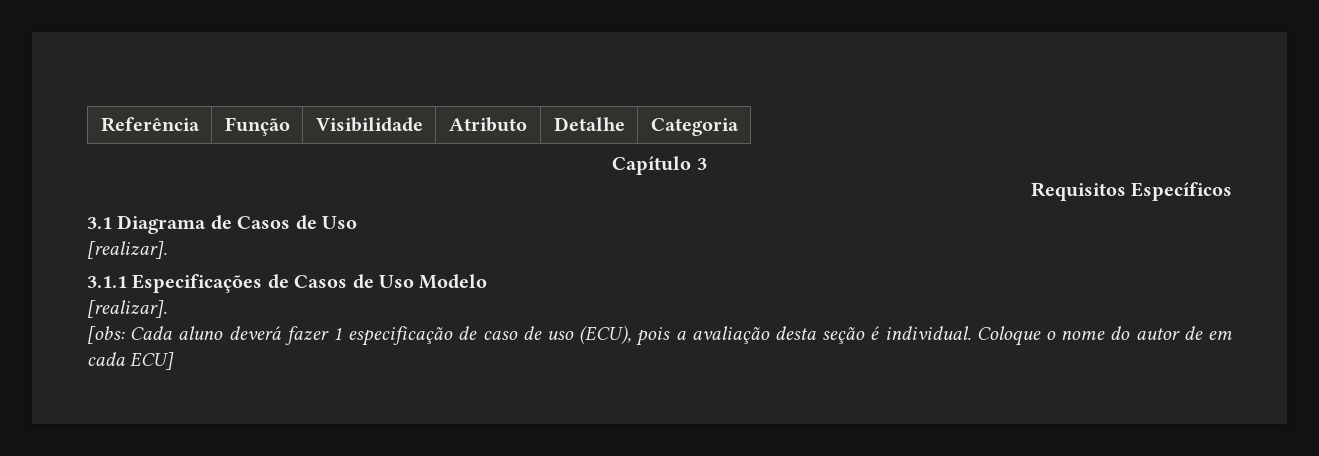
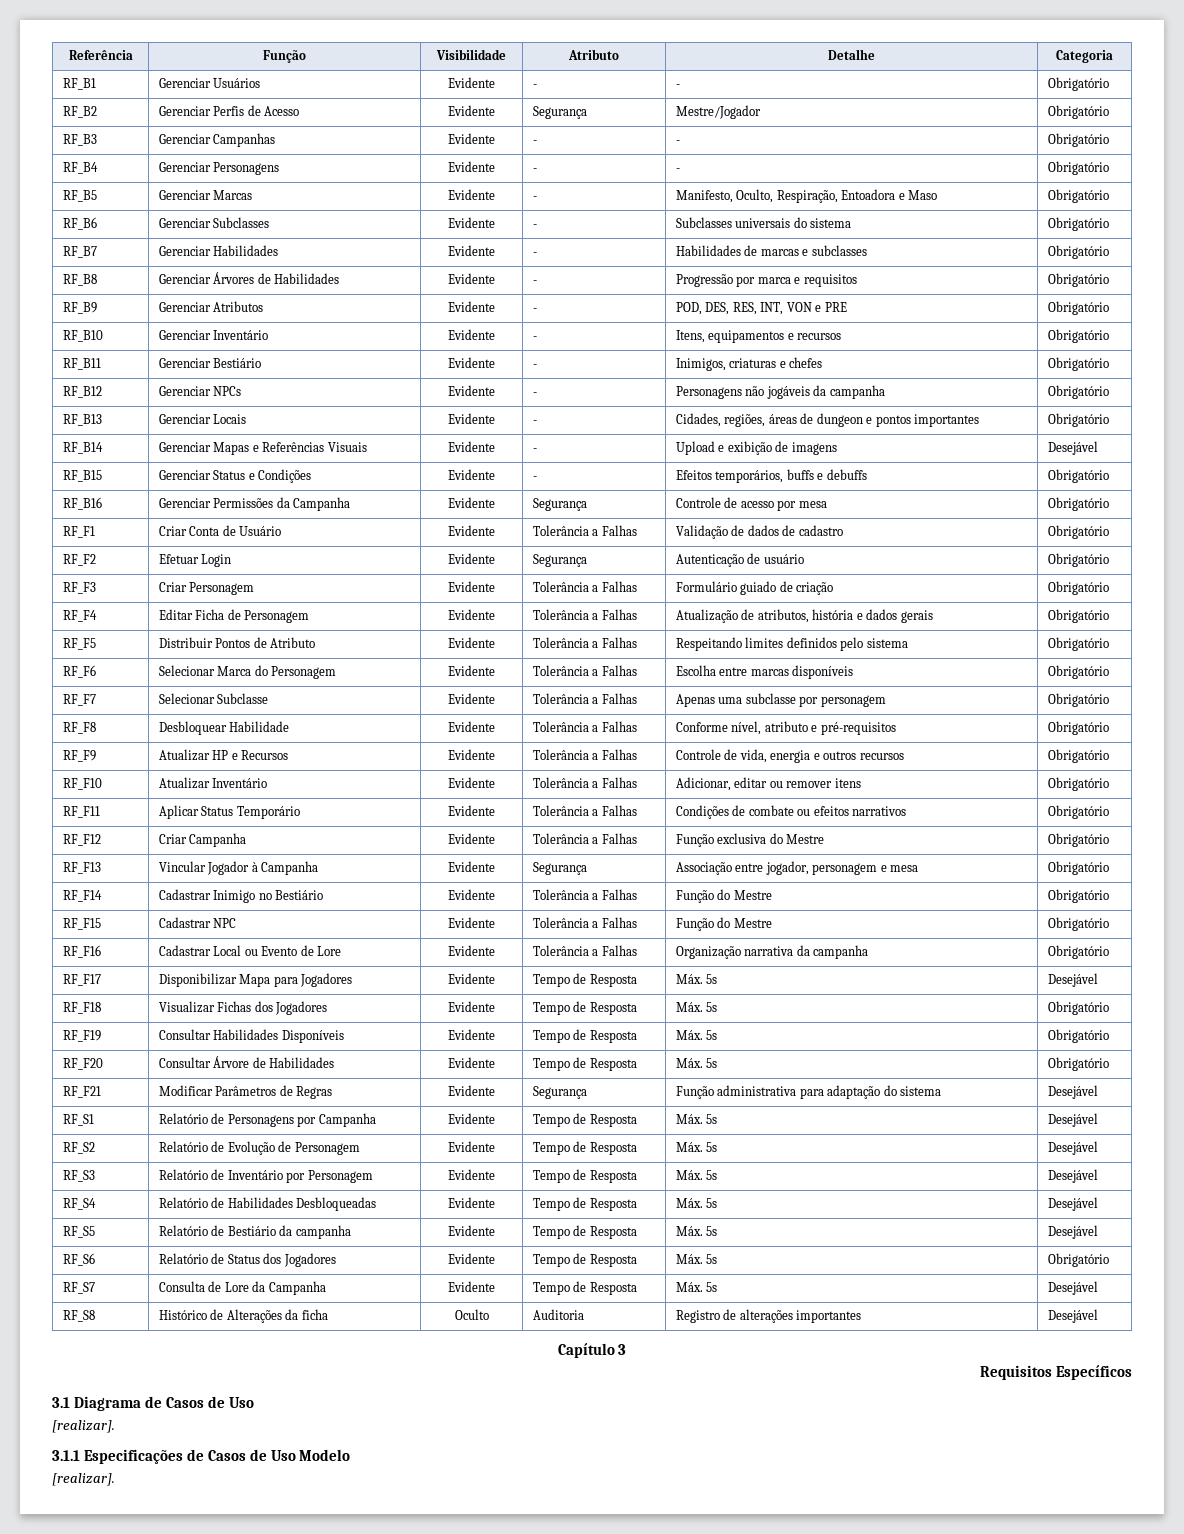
(739, 127) none -> [62,78,96,90] [158,78,261,88] [448,77,495,88] [532,84,537,88] [675,84,680,88] [1047,77,1109,91] [62,106,97,118] [158,105,300,116] [448,105,495,116] [532,106,587,119] [675,105,761,119] [1047,105,1109,119] [62,134,97,146] [158,133,276,147] [448,133,495,144] [532,140,537,144] [675,140,680,144] [1047,133,1109,147] [62,162,98,174] [158,162,280,175] [448,161,495,172] [532,168,537,172] [675,168,680,172] [1047,161,1109,175] [62,190,97,202] [158,190,253,200] [448,189,495,200] [532,196,537,200] [675,189,938,203] [1047,189,1109,203] [62,217,97,230] [158,217,270,228] [448,217,495,228] [532,224,537,228] [675,217,852,228] [1047,217,1109,231] [62,246,97,258] [158,245,279,256] [448,245,495,256] [532,252,537,256] [675,245,867,256] [1047,245,1109,259] [62,274,97,286] [158,272,340,284] [448,273,495,284] [532,280,537,284] [675,274,857,287] [1047,273,1109,287] [62,302,97,314] [158,301,264,312] [448,301,495,312] [532,308,537,312] [675,302,847,315] [1047,301,1109,315] [62,330,103,342] [158,330,269,340] [448,329,495,340] [532,336,537,340] [675,330,842,343] [1047,329,1109,343] [62,358,101,370] [158,358,262,368] [448,357,495,368] [532,364,537,368] [675,357,823,371] [1047,357,1109,371] [62,386,102,398] [158,386,242,396] [448,385,495,396] [532,392,537,396] [675,385,885,399] [1047,385,1109,399] [62,414,102,426] [158,414,247,424] [448,413,495,424] [532,420,537,424] [675,413,980,427] [1047,413,1109,427] [62,442,103,454] [158,442,367,455] [448,441,495,452] [532,448,537,452] [675,441,837,455] [1047,441,1098,455] [62,470,102,482] [158,469,312,483] [448,469,495,480] [532,476,537,480] [675,469,867,483] [1047,469,1109,483] [62,497,102,510] [158,497,351,511] [448,497,495,508] [532,498,587,511] [675,497,827,511] [1047,497,1109,511] [62,526,95,538] [158,525,282,536] [448,525,495,536] [532,525,637,536] [675,525,843,539] [1047,525,1109,539] [62,554,96,566] [158,554,232,567] [448,553,495,564] [532,554,587,567] [675,553,804,567] [1047,553,1109,567] [62,582,96,594] [158,582,255,595] [448,581,495,592] [532,581,637,592] [675,581,834,595] [1047,581,1109,595] [62,610,97,622] [158,609,310,623] [448,609,495,620] [532,609,637,620] [675,609,933,623] [1047,609,1109,623] [62,638,96,650] [158,637,316,648] [448,637,495,648] [532,637,637,648] [675,637,908,651] [1047,637,1109,651] [62,665,96,678] [158,665,337,679] [448,665,495,676] [532,665,637,676] [675,665,854,679] [1047,665,1109,679] [62,694,96,706] [158,693,269,704] [448,693,495,704] [532,693,637,704] [675,693,886,707] [1047,693,1109,707] [62,722,96,734] [158,721,290,735] [448,721,495,732] [532,721,637,732] [675,721,896,735] [1047,721,1109,735] [62,750,96,762] [158,749,289,761] [448,749,495,760] [532,749,637,760] [675,749,904,763] [1047,749,1109,763] [62,778,102,790] [158,777,268,789] [448,777,495,788] [532,777,637,788] [675,777,861,791] [1047,777,1109,791] [62,806,100,818] [158,805,300,819] [448,805,495,816] [532,805,637,816] [675,805,907,819] [1047,805,1109,819] [62,834,101,846] [158,833,247,847] [448,833,495,844] [532,833,637,844] [675,833,825,847] [1047,833,1109,847] [62,862,101,874] [158,861,319,875] [448,861,495,872] [532,862,587,875] [675,861,919,875] [1047,861,1109,875] [62,890,102,902] [158,889,324,903] [448,889,495,900] [532,889,637,900] [675,889,772,903] [1047,889,1109,903] [62,918,101,930] [158,917,237,928] [448,917,495,928] [532,917,637,928] [675,917,772,931] [1047,917,1109,931] [62,945,101,958] [158,945,342,956] [448,945,495,956] [532,945,637,956] [675,945,869,959] [1047,945,1109,959] [62,974,101,986] [158,973,353,987] [448,973,495,984] [532,973,637,987] [675,974,718,984] [1047,973,1098,987] [62,1002,101,1014] [158,1001,328,1015] [448,1001,495,1012] [532,1001,637,1015] [675,1002,718,1012] [1047,1001,1109,1015] [62,1030,101,1042] [158,1029,344,1043] [448,1029,495,1040] [532,1029,637,1043] [675,1030,718,1040] [1047,1029,1109,1043] [62,1058,103,1070] [158,1056,335,1068] [448,1057,495,1068] [532,1057,637,1071] [675,1058,718,1068] [1047,1057,1109,1071] [62,1086,101,1098] [158,1085,333,1099] [448,1085,495,1096] [532,1086,587,1099] [675,1085,942,1099] [1047,1085,1098,1099] [62,1114,94,1126] [158,1113,376,1127] [448,1113,495,1124] [532,1113,637,1127] [675,1114,718,1124] [1047,1113,1098,1127] [62,1142,95,1154] [158,1141,360,1155] [448,1141,495,1152] [532,1141,637,1155] [675,1142,718,1152] [1047,1141,1098,1155] [62,1170,95,1182] [158,1169,373,1183] [448,1169,495,1180] [532,1169,637,1183] [675,1170,718,1180] [1047,1169,1098,1183] [62,1198,96,1210] [158,1197,377,1211] [448,1197,495,1208] [532,1197,637,1211] [675,1198,718,1208] [1047,1197,1098,1211] [62,1226,95,1238] [158,1225,351,1239] [448,1225,495,1236] [532,1225,637,1239] [675,1226,718,1236] [1047,1225,1098,1239] [62,1253,95,1266] [158,1253,336,1267] [448,1253,495,1264] [532,1253,637,1267] [675,1254,718,1264] [1047,1253,1109,1267] [62,1282,95,1294] [158,1281,326,1295] [448,1281,495,1292] [532,1281,637,1295] [675,1282,718,1292] [1047,1281,1098,1295] [62,1310,95,1322] [158,1309,328,1323] [454,1309,489,1320] [532,1309,584,1320] [675,1309,862,1323] [1047,1309,1098,1323] // RF_B1 | Gerenciar Usuários | Evidente | - | - | Obrigatório // RF_B2 | Gerenciar Perfis de Acesso | Evidente | Segurança | Mestre/Jogador | Obrigatório // RF_B3 | Gerenciar Campanhas | Evidente | - | - | Obrigatório // RF_B4 | Gerenciar Personagens | Evidente | - | - | Obrigatório // RF_B5 | Gerenciar Marcas | Evidente | - | Manifesto, Oculto, Respiração, Entoadora e Maso | Obrigatório // RF_B6 | Gerenciar Subclasses | Evidente | - | Subclasses universais do sistema | Obrigatório // RF_B7 | Gerenciar Habilidades | Evidente | - | Habilidades de marcas e subclasses | Obrigatório // RF_B8 | Gerenciar Árvores de Habilidades | Evidente | - | Progressão por marca e requisitos | Obrigatório // RF_B9 | Gerenciar Atributos | Evidente | - | POD, DES, RES, INT, VON e PRE | Obrigatório // RF_B10 | Gerenciar Inventário | Evidente | - | Itens, equipamentos e recursos | Obrigatório // RF_B11 | Gerenciar Bestiário | Evidente | - | Inimigos, criaturas e chefes | Obrigatório // RF_B12 | Gerenciar NPCs | Evidente | - | Personagens não jogáveis da campanha | Obrigatório // RF_B13 | Gerenciar Locais | Evidente | - | Cidades, regiões, áreas de dungeon e pontos importantes | Obrigatório // RF_B14 | Gerenciar Mapas e Referências Visuais | Evidente | - | Upload e exibição de imagens | Desejável // RF_B15 | Gerenciar Status e Condições | Evidente | - | Efeitos temporários, buffs e debuffs | Obrigatório // RF_B16 | Gerenciar Permissões da Campanha | Evidente | Segurança | Controle de acesso por mesa | Obrigatório // RF_F1 | Criar Conta de Usuário | Evidente | Tolerância a Falhas | Validação de dados de cadastro | Obrigatório // RF_F2 | Efetuar Login | Evidente | Segurança | Autenticação de usuário | Obrigatório // RF_F3 | Criar Personagem | Evidente | Tolerância a Falhas | Formulário guiado de criação | Obrigatório // RF_F4 | Editar Ficha de Personagem | Evidente | Tolerância a Falhas | Atualização de atributos, história e dados gerais | Obrigatório // RF_F5 | Distribuir Pontos de Atributo | Evidente | Tolerância a Falhas | Respeitando limites definidos pelo sistema | Obrigatório // RF_F6 | Selecionar Marca do Personagem | Evidente | Tolerância a Falhas | Escolha entre marcas disponíveis | Obrigatório // RF_F7 | Selecionar Subclasse | Evidente | Tolerância a Falhas | Apenas uma subclasse por personagem | Obrigatório // RF_F8 | Desbloquear Habilidade | Evidente | Tolerância a Falhas | Conforme nível, atributo e pré-requisitos | Obrigatório // RF_F9 | Atualizar HP e Recursos | Evidente | Tolerância a Falhas | Controle de vida, energia e outros recursos | Obrigatório // RF_F10 | Atualizar Inventário | Evidente | Tolerância a Falhas | Adicionar, editar ou remover itens | Obrigatório // RF_F11 | Aplicar Status Temporário | Evidente | Tolerância a Falhas | Condições de combate ou efeitos narrativos | Obrigatório // RF_F12 | Criar Campanha | Evidente | Tolerância a Falhas | Função exclusiva do Mestre | Obrigatório // RF_F13 | Vincular Jogador à Campanha | Evidente | Segurança | Associação entre jogador, personagem e mesa | Obrigatório // RF_F14 | Cadastrar Inimigo no Bestiário | Evidente | Tolerância a Falhas | Função do Mestre | Obrigatório // RF_F15 | Cadastrar NPC | Evidente | Tolerância a Falhas | Função do Mestre | Obrigatório // RF_F16 | Cadastrar Local ou Evento de Lore | Evidente | Tolerância a Falhas | Organização narrativa da campanha | Obrigatório // RF_F17 | Disponibilizar Mapa para Jogadores | Evidente | Tempo de Resposta | Máx. 5s | Desejável // RF_F18 | Visualizar Fichas dos Jogadores | Evidente | Tempo de Resposta | Máx. 5s | Obrigatório // RF_F19 | Consultar Habilidades Disponíveis | Evidente | Tempo de Resposta | Máx. 5s | Obrigatório // RF_F20 | Consultar Árvore de Habilidades | Evidente | Tempo de Resposta | Máx. 5s | Obrigatório // RF_F21 | Modificar Parâmetros de Regras | Evidente | Segurança | Função administrativa para adaptação do sistema | Desejável // RF_S1 | Relatório de Personagens por Campanha | Evidente | Tempo de Resposta | Máx. 5s | Desejável // RF_S2 | Relatório de Evolução de Personagem | Evidente | Tempo de Resposta | Máx. 5s | Desejável // RF_S3 | Relatório de Inventário por Personagem | Evidente | Tempo de Resposta | Máx. 5s | Desejável // RF_S4 | Relatório de Habilidades Desbloqueadas | Evidente | Tempo de Resposta | Máx. 5s | Desejável // RF_S5 | Relatório de Bestiário da campanha | Evidente | Tempo de Resposta | Máx. 5s | Desejável // RF_S6 | Relatório de Status dos Jogadores | Evidente | Tempo de Resposta | Máx. 5s | Obrigatório // RF_S7 | Consulta de Lore da Campanha | Evidente | Tempo de Resposta | Máx. 5s | Desejável // RF_S8 | Histórico de Alterações da ficha | Oculto | Auditoria | Registro de alterações importantes | Desejável
[87,325,1233,346] [87,352,175,370] // [obs: Cada aluno deverá fazer 1 especificação de caso de uso (ECU), pois a avaliação desta seção é individual. Coloque o nome do autor de em cada ECU] -> (115, 1479) none

